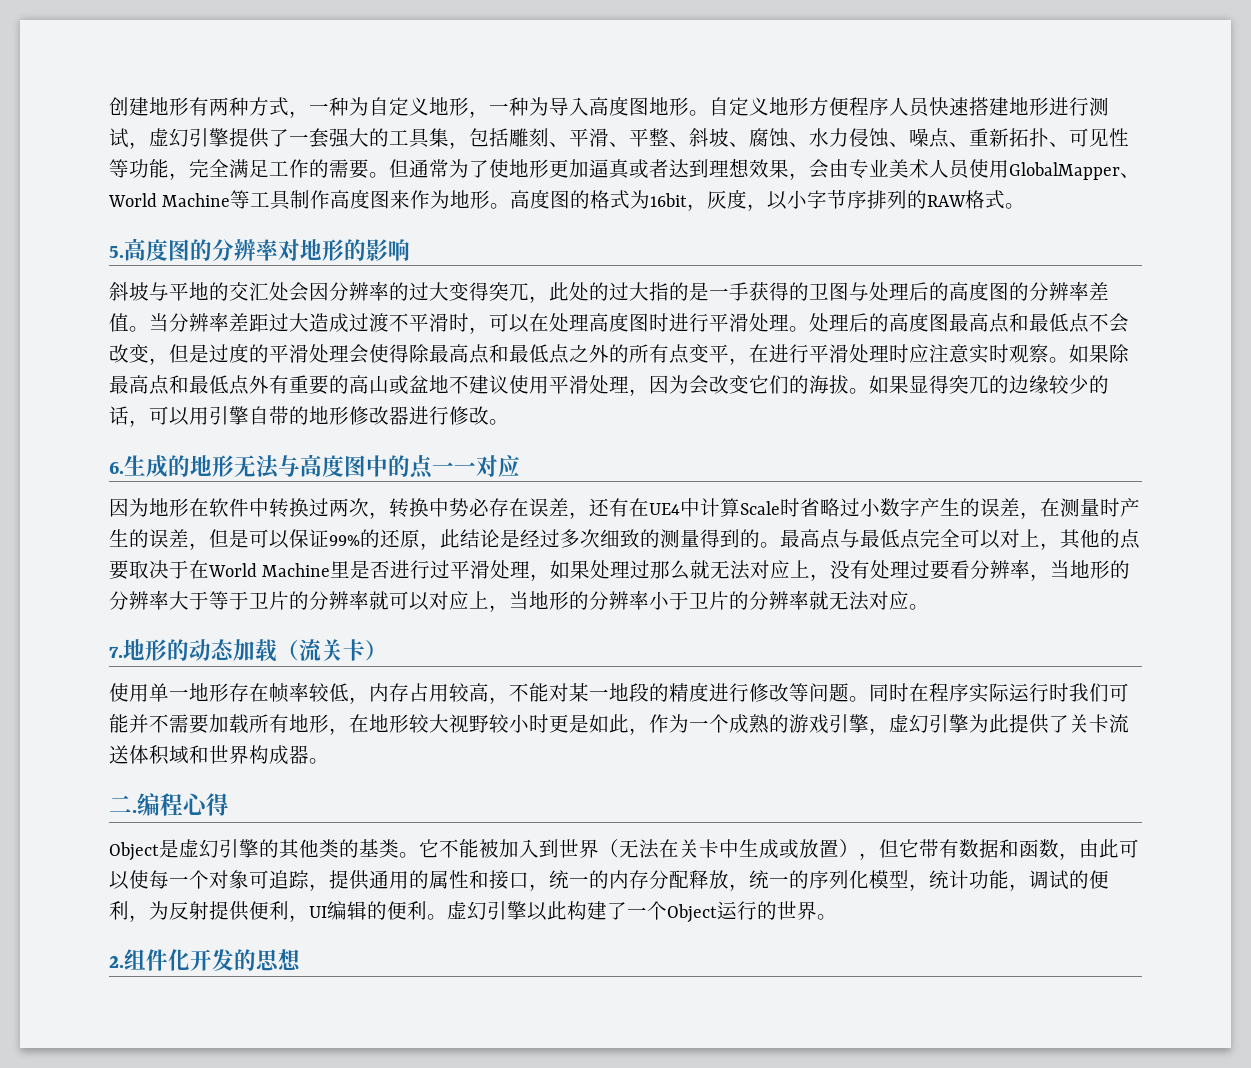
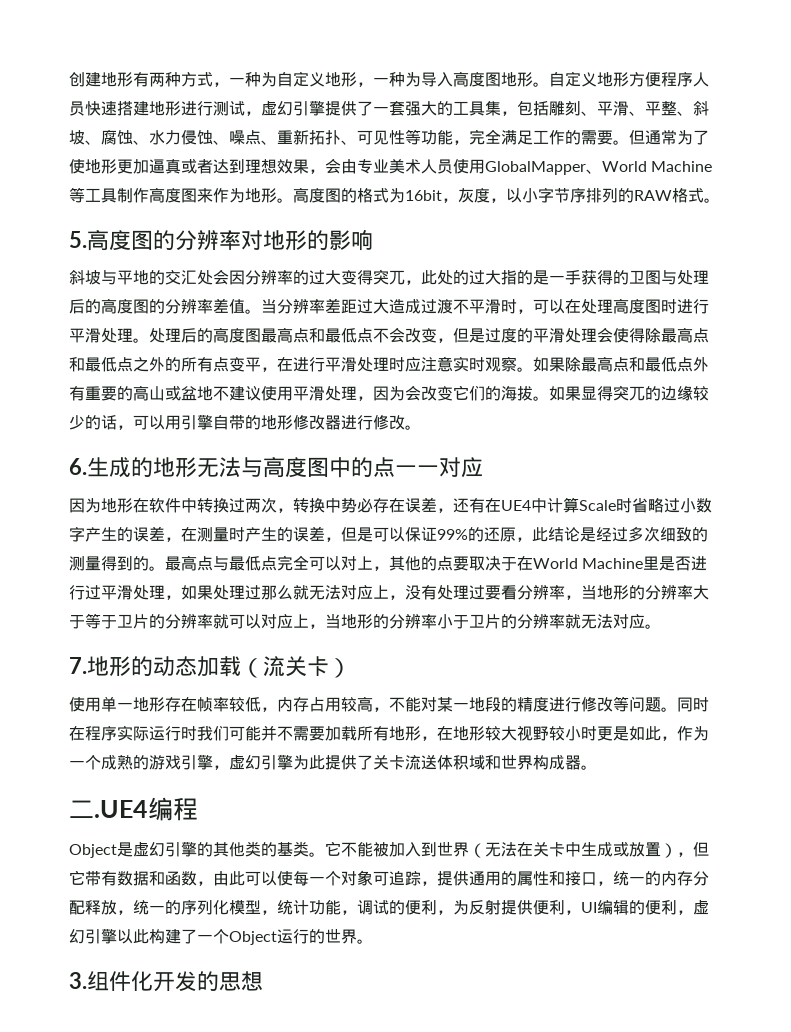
[132,810,137,813] . -> [94,800,148,818] .UE4
[183,793,229,816] 心得 -> (198, 809) none
[427,914,447,920] 。 -> [677,910,693,915] ，
[109,956,124,968] 2. -> [69,972,87,989] 3.

